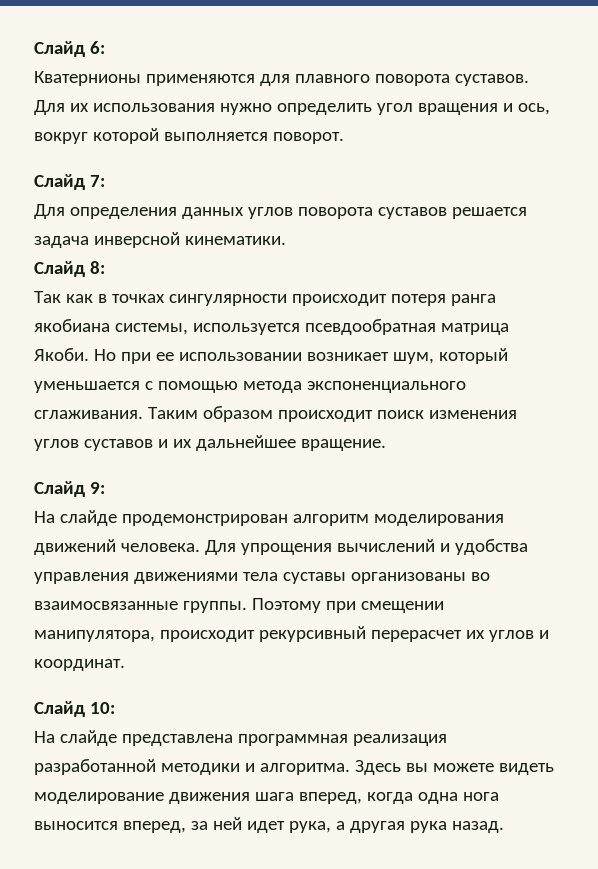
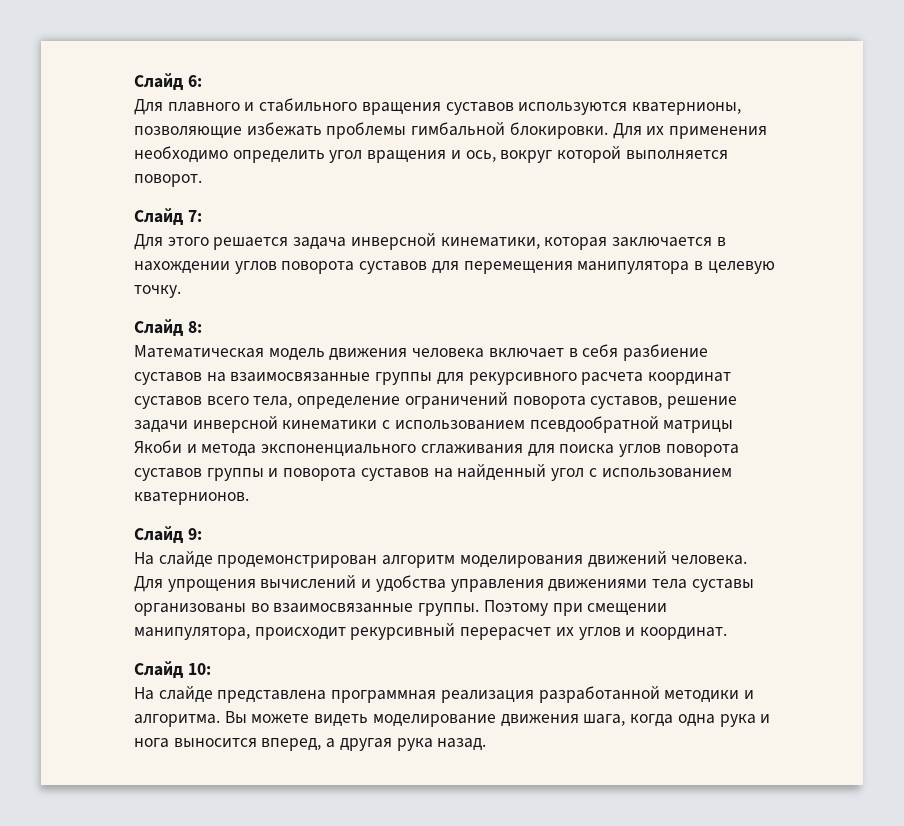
[34,71,529,86] [34,100,272,115] Кватернионы применяются для плавного поворота суставов. Для их использования нужно -> [134,98,742,115] [134,122,768,139] [134,146,228,163] Для плавного и стабильного вращения суставов используются кватернионы, позволяющие избежать проблемы гимбальной блокировки. Для их применения необходимо
[69,207,527,219] [34,232,286,248] [34,261,105,277] [34,291,496,306] [34,319,509,335] [34,348,508,364] [34,381,466,393] [34,406,517,422] [34,435,386,451] определения данных углов поворота суставов решается задача инверсной кинематики. // Слайд 8: // Так как в точках сингулярности происходит потеря ранга якобиана системы, используется псевдообратная матрица Якоби. Но при ее использовании возникает шум, который уменьшается с помощью метода экспоненциального сглаживания. Таким образом происходит поиск изменения углов суставов и их дальнейшее вращение. -> [167,233,726,250] [134,261,775,274] [134,285,181,298] [134,319,202,337] [134,344,709,361] [134,372,732,385] [134,392,738,409] [134,416,734,433] [134,440,739,457] [134,464,732,481] [134,492,249,505] этого решается задача инверсной кинематики, которая заключается в нахождении углов поворота суставов для перемещения манипулятора в целевую точку. // Слайд 8: // Математическая модель движения человека включает в себя разбиение суставов на взаимосвязанные группы для рекурсивного расчета координат суставов всего тела, определение ограничений поворота суставов, решение задачи инверсной кинематики с использованием псевдообратной матрицы Якоби и метода экспоненциального сглаживания для поиска углов поворота суставов группы и поворота суставов на найденный угол с использованием кватернионов.
[354,760,428,775] Здесь вы -> [224,711,247,723] Вы
[254,792,499,804] [34,817,331,833] шага вперед, когда одна нога выносится вперед, за ней идет рука, -> [583,714,771,727] [134,738,322,751] шага, когда одна рука и нога выносится вперед,

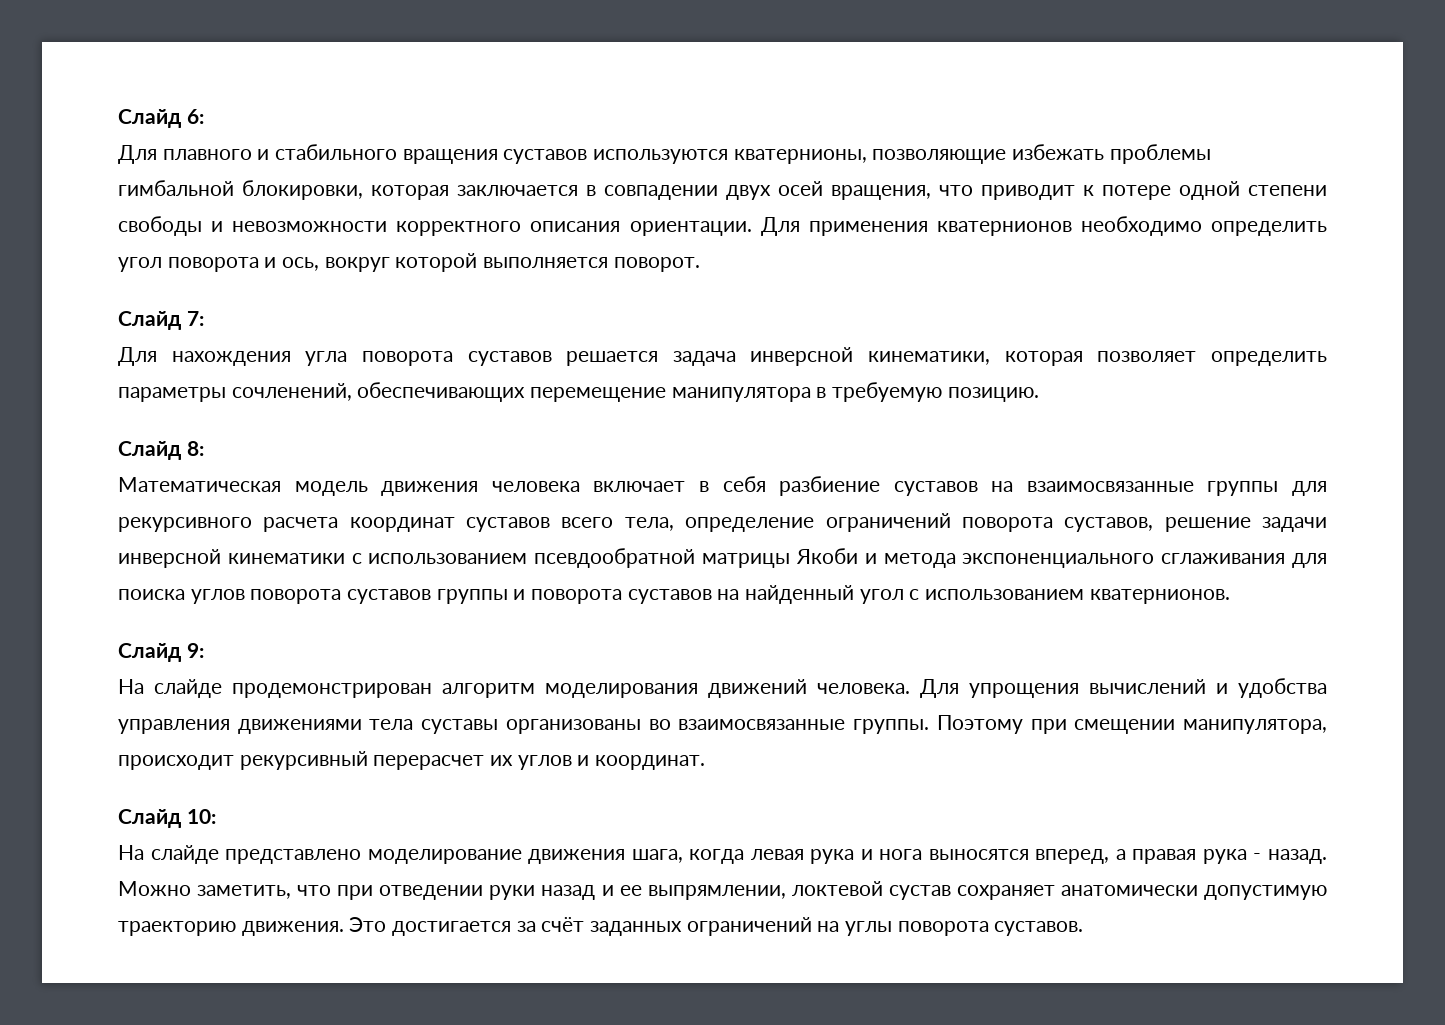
[509,122,768,139] блокировки. Для их применения -> [242,180,1327,200] [118,216,1072,236] блокировки, которая заключается в совпадении двух осей вращения, что приводит к потере одной степени свободы и невозможности корректного описания ориентации. Для применения кватернионов
[367,150,447,163] вращения -> [167,257,259,272] поворота
[167,237,209,246] этого -> [171,351,552,366] нахождения угла поворота суставов
[612,237,726,247] [134,261,775,274] [134,285,181,298] заключается в нахождении углов поворота суставов для перемещения манипулятора в целевую точку. -> [1097,351,1327,366] [118,382,1039,402] позволяет определить параметры сочленений, обеспечивающих перемещение манипулятора в требуемую позицию.
[217,686,755,703] [134,711,369,727] представлена программная реализация разработанной методики и алгоритма. Вы можете видеть -> [225,849,362,864] представлено
[677,714,715,727] одна -> [750,849,804,860] левая
[173,738,257,747] выносится -> [928,849,1029,860] выносятся
[339,738,487,751] другая рука назад. -> [1132,849,1327,864] [118,881,1327,900] [118,917,1084,936] правая рука - назад. Можно заметить, что при отведении руки назад и ее выпрямлении, локтевой сустав сохраняет анатомически допустимую траекторию движения. Это достигается за счёт заданных ограничений на углы поворота суставов.

